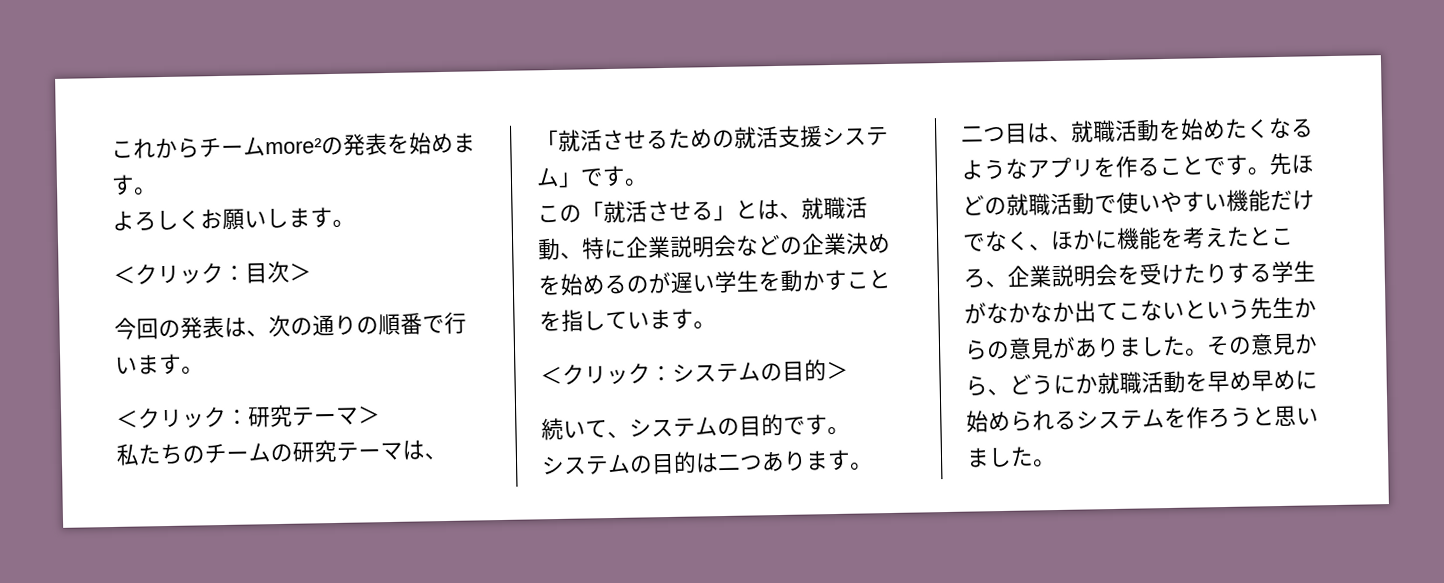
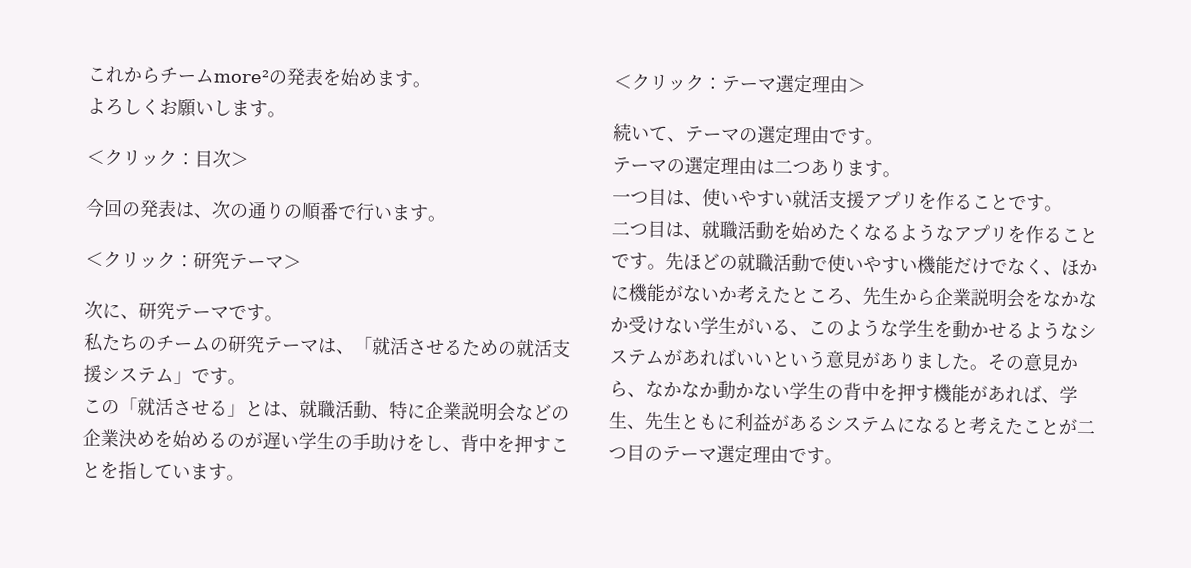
(381, 415) none -> [84,300,283,322] // 次に、研究テーマです。
[758,269,825,292] を動か -> [334,432,533,454] の手助けをし、背中を押
[672,359,827,383] システムの目的 -> [721,73,849,94] テーマ選定理由
[629,413,850,438] [541,450,829,475] システムの目的です。 // システムの目的は二つありま -> [685,124,884,146] [612,155,901,178] [612,188,1027,211] テーマの選定理由です。 // テーマの選定理由は二つあります。 // 一つ目は、使いやすい就活支援アプリを作ることで
[1160,227,1184,249] を -> [664,284,737,303] がないか
(1008, 283) none -> [862,286,935,306] 先生から
[1139,260,1316,286] [964,296,1317,324] [964,339,1010,361] 受けたりする学生がなかなか出てこないという先生からの -> [1042,290,1097,309] [610,315,1097,340] [609,348,827,369] なかなか受けない学生がいる、このような学生を動かせるようなシステムがあればいいという
[1009,369,1318,395] [966,405,1319,433] [966,446,1034,468] どうにか就職活動を早め早めに始められるシステムを作ろうと思いました -> [645,380,1078,404] [608,411,1096,436] [608,444,825,465] なかなか動かない学生の背中を押す機能があれば、学生、先生ともに利益があるシステムになると考えたことが二つ目のテーマ選定理由です

